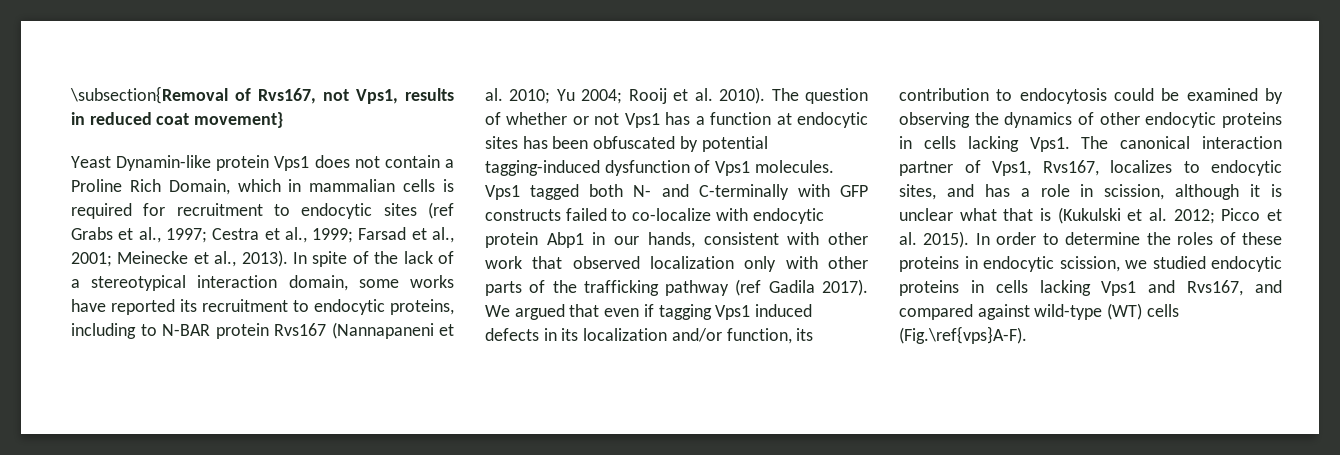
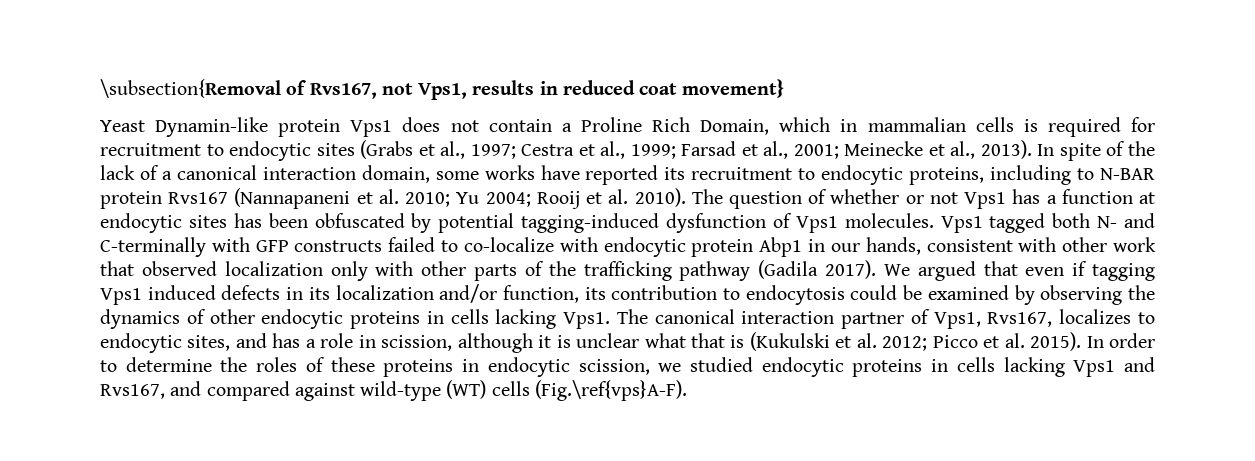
[428,202,454,219] [71,227,113,240] (ref Grabs -> [360,140,414,159] (Grabs
[91,275,187,291] stereotypical -> [176,165,257,180] canonical
[735,279,815,296] (ref Gadila -> [758,260,819,279] (Gadila

